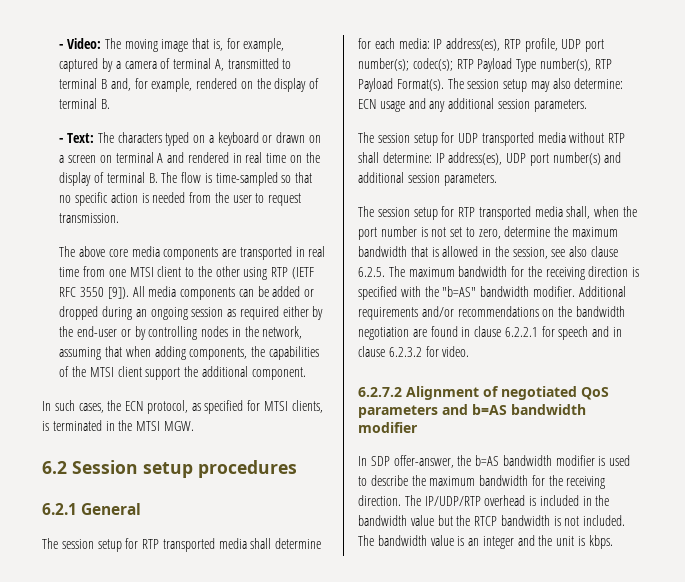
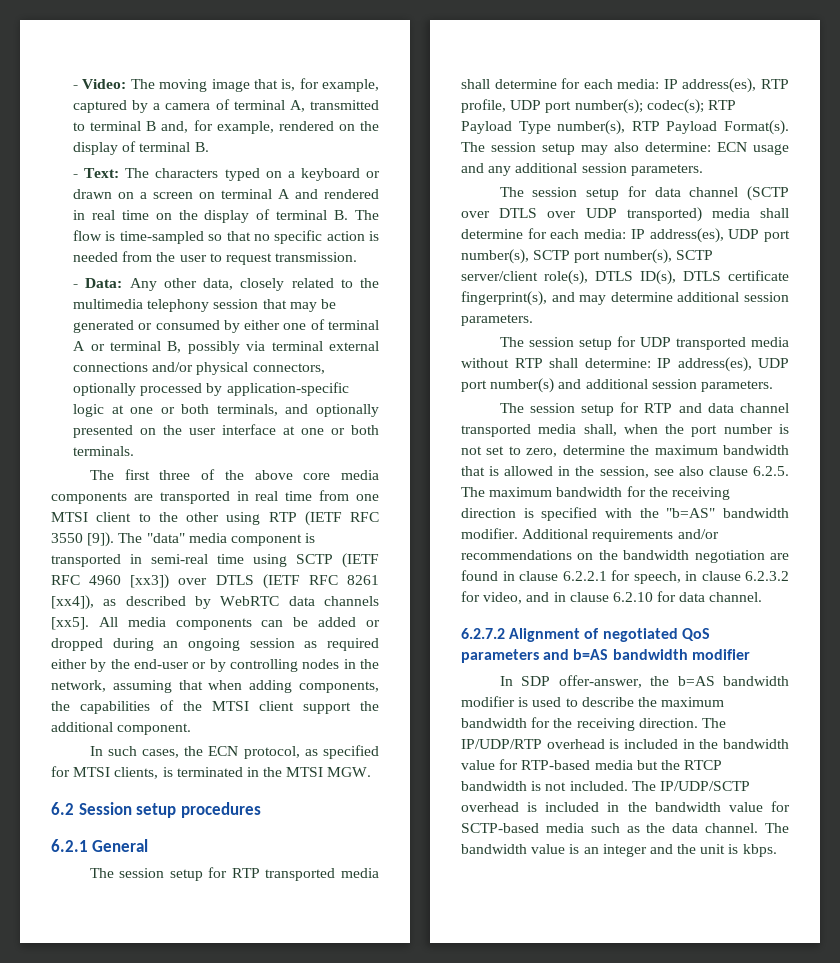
[59,246,76,257] The -> [73,278,379,291] [73,299,337,312] [73,319,379,333] [73,341,379,354] [73,362,325,375] [73,382,349,396] [73,404,380,417] [73,424,379,438] [73,446,135,456] [89,469,244,480] - Data: Any other data, closely related to the multimedia telephony session that may be generated or consumed by either one of terminal A or terminal B, possibly via terminal external connections and/or physical connectors, optionally processed by application-specific logic at one or both terminals, and optionally presented on the user interface at one or both terminals. // The first three of the
(129, 293) none -> [118,533,316,546] [51,553,379,568] [51,574,379,589] [51,595,379,610] [51,617,89,630] The "data" media component is transported in semi-real time using SCTP (IETF RFC 4960 [xx3]) over DTLS (IETF RFC 8261 [xx4]), as described by WebRTC data channels [xx5].
(587, 105) none -> [499,186,789,201] [461,207,789,222] [461,228,790,243] [461,249,713,264] [461,270,789,285] [461,291,789,306] [461,314,533,326] // The session setup for data channel (SCTP over DTLS over UDP transported) media shall determine for each media: IP address(es), UDP port number(s), SCTP port number(s), SCTP server/client role(s), DTLS ID(s), DTLS certificate fingerprint(s), and may determine additional session parameters.
(476, 212) none -> [678,403,789,413] and data channel
[558,326,610,340] speech and -> [633,571,681,584] speech,
[442,346,470,357] video. -> [483,591,763,604] video, and in clause 6.2.10 for data channel.
(434, 520) none -> [499,759,633,770] for RTP-based media
(374, 540) none -> [659,781,750,791] [461,801,790,812] [461,823,789,833] IP/UDP/SCTP overhead is included in the bandwidth value for SCTP-based media such as the data channel. The

